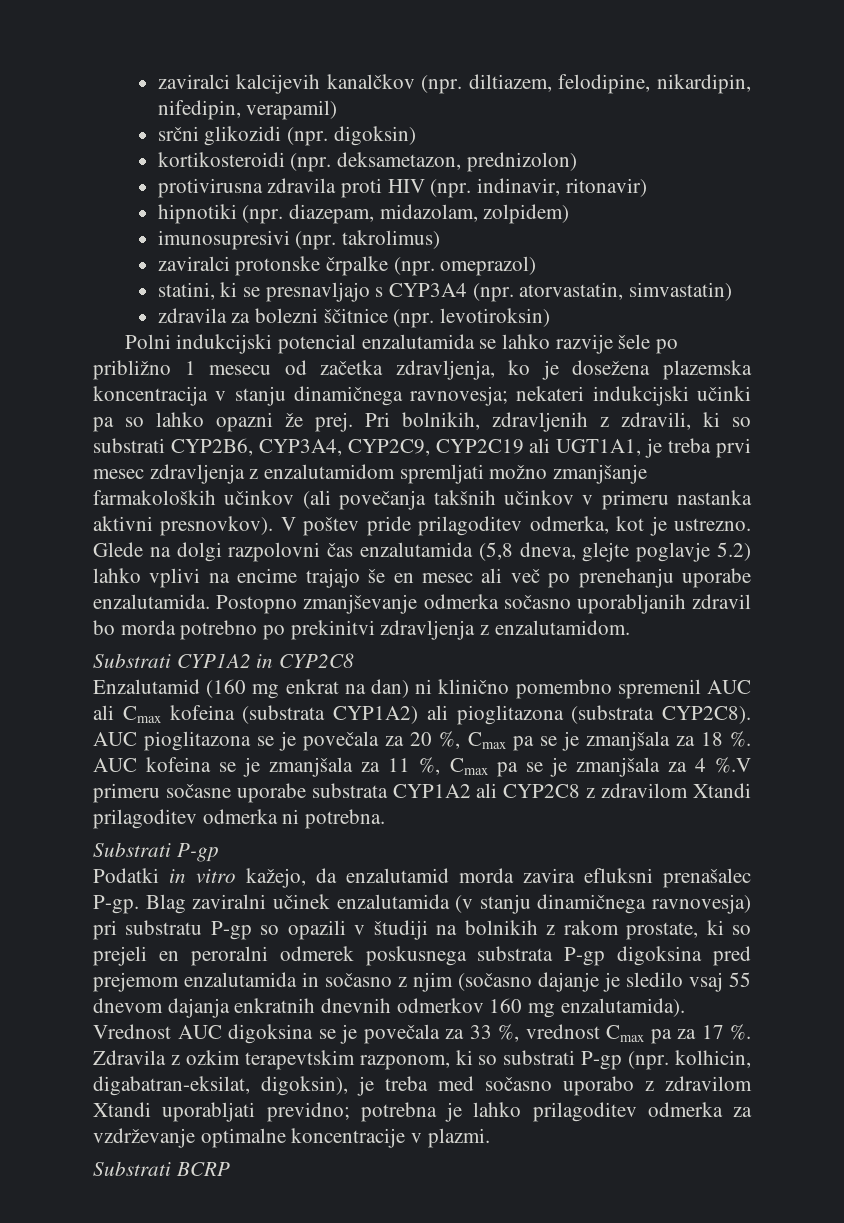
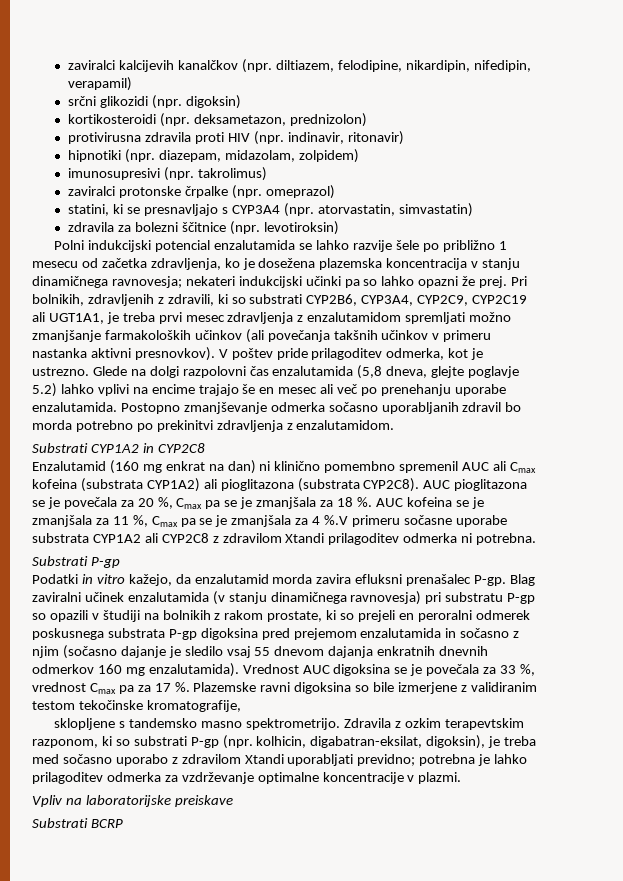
(751, 1032) none -> [193,682,537,694] [32,700,241,712] [54,718,341,730] Plazemske ravni digoksina so bile izmerjene z validiranim testom tekočinske kromatografije, // sklopljene s tandemsko masno spektrometrijo.
(490, 1138) none -> [32,795,233,807] // Vpliv na laboratorijske preiskave

